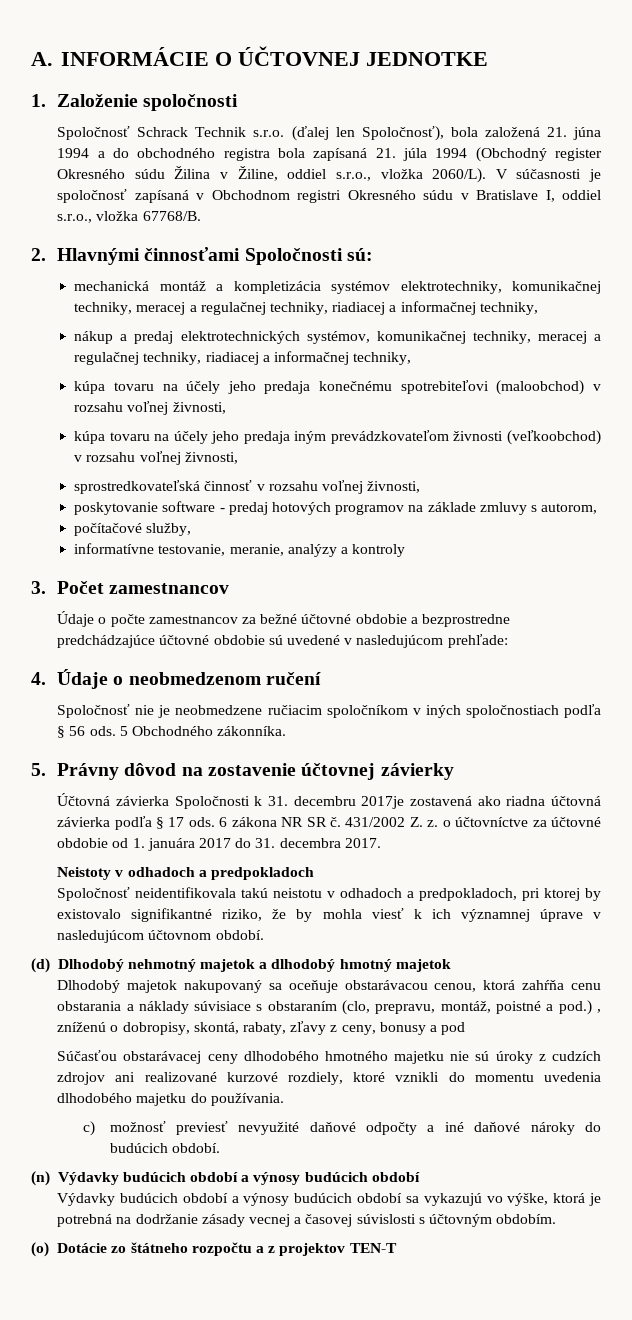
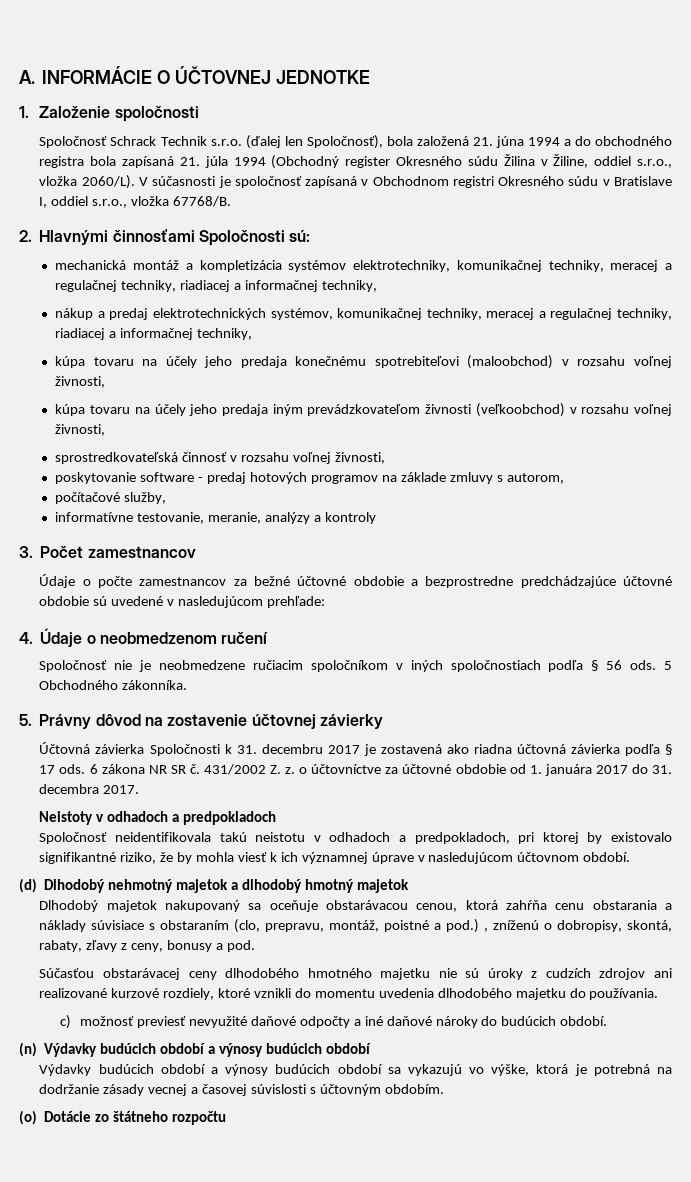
[361,796,405,809] 2017je -> [327,744,376,756] 2017 je
[441,1022,466,1035] pod -> [226,940,255,952] pod.
[255,1243,397,1256] a z projektov TEN-T -> (226, 1118) none

